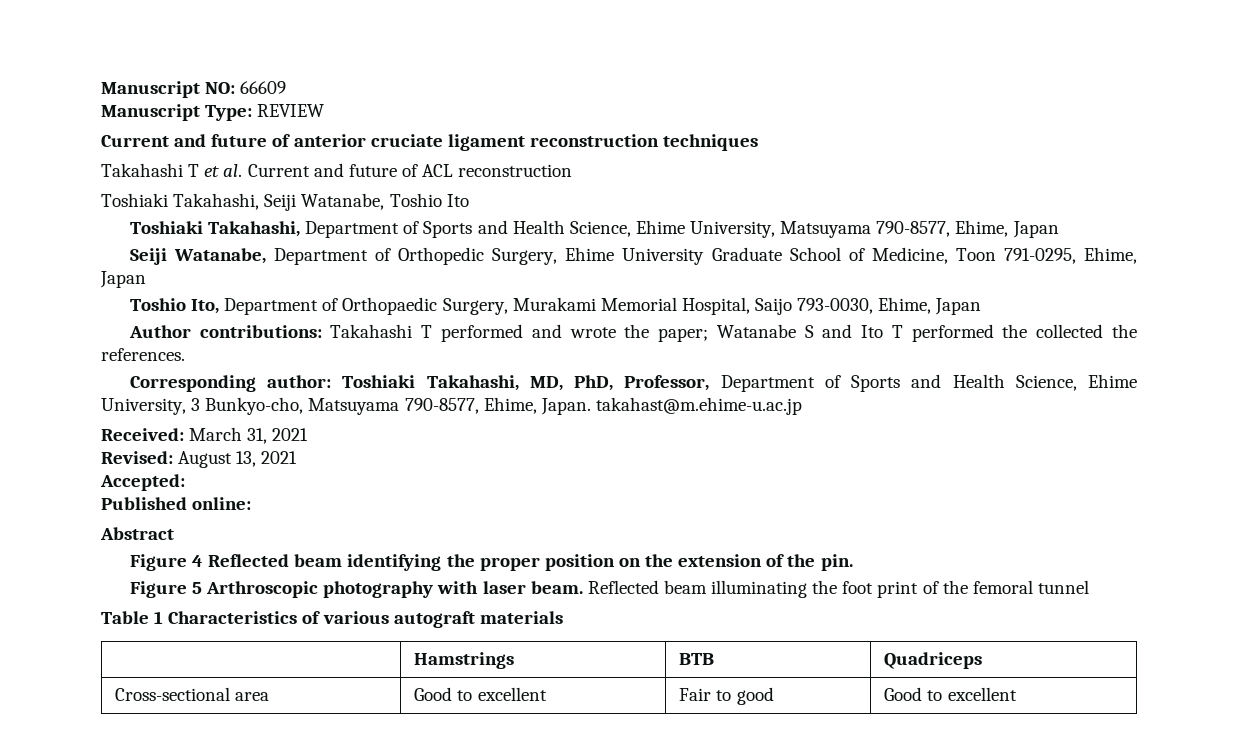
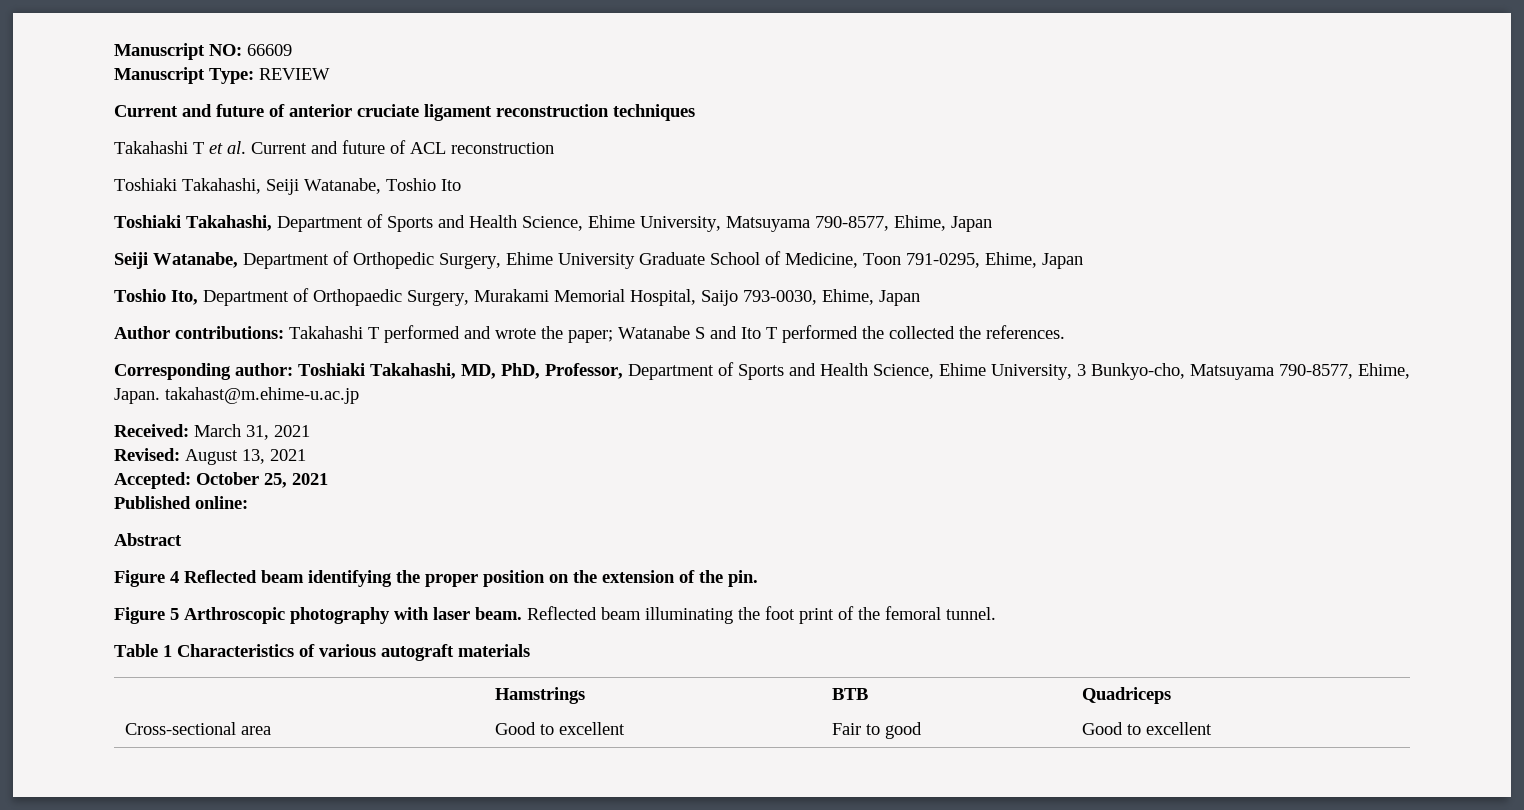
(185, 482) none -> [196,472,328,488] October 25, 2021
[1038,580,1090,594] tunnel -> [946,607,996,620] tunnel.

